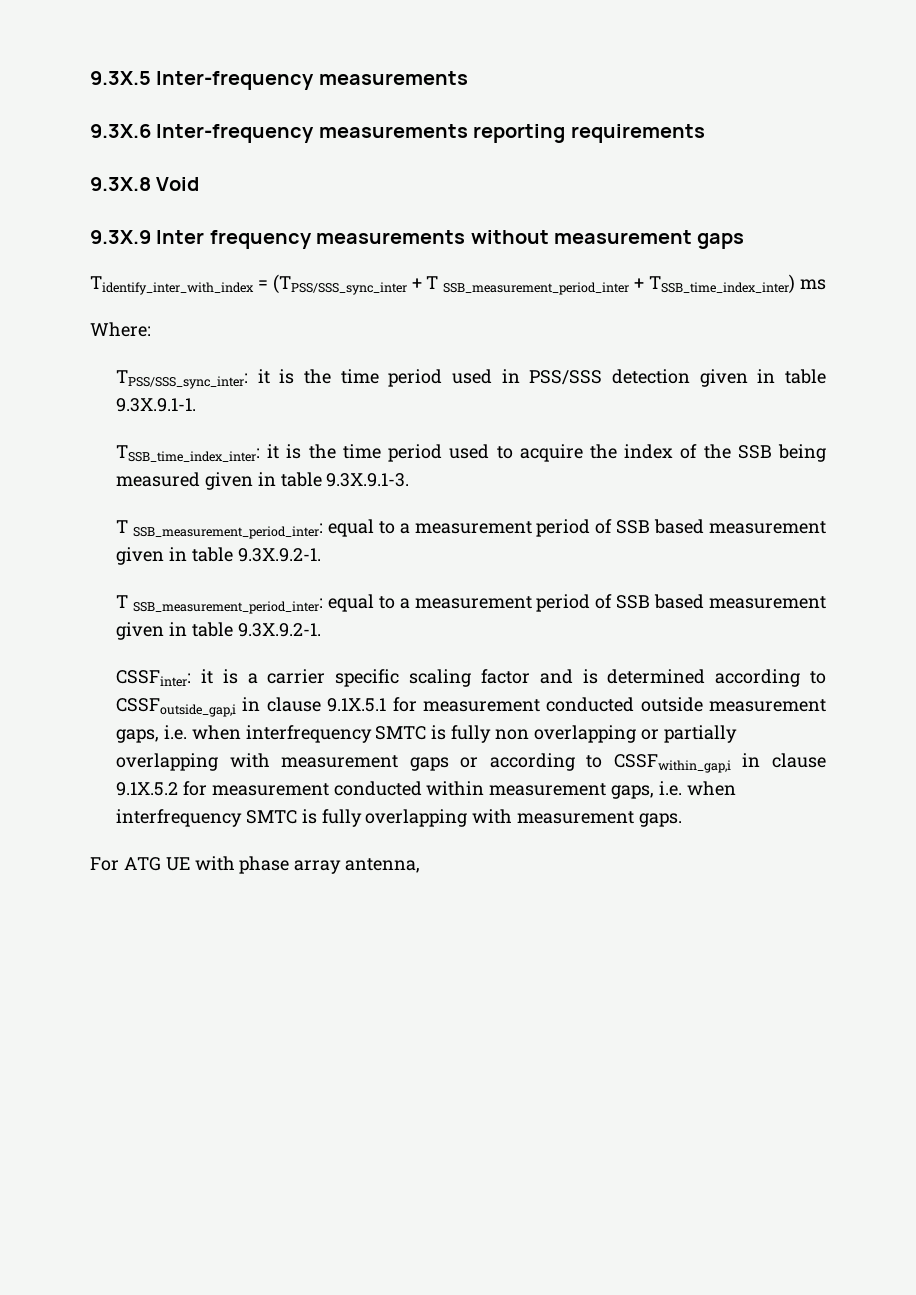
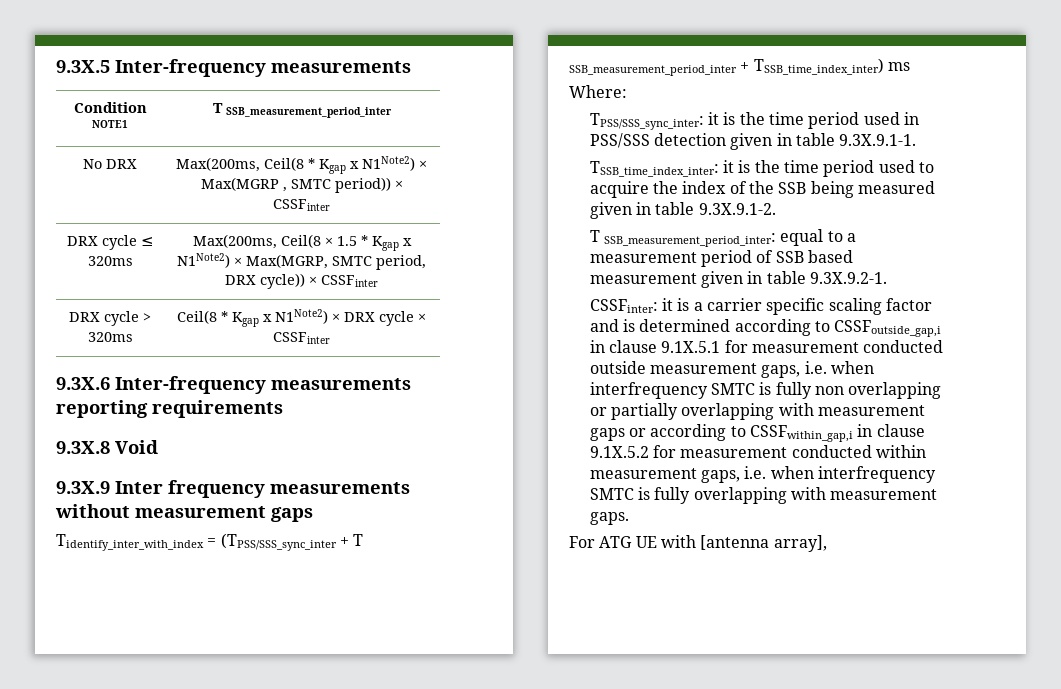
(468, 78) none -> [73,102,147,113] [92,120,128,128] [212,103,392,118] [83,159,137,169] [176,156,427,174] [200,177,403,193] [273,199,330,211] [66,235,154,250] [87,256,133,266] [192,234,412,251] [177,253,426,270] [225,273,378,289] [69,311,151,326] [87,332,133,342] [177,309,426,327] [273,332,330,344] // Condition NOTE1 | T SSB_measurement_period_inter // No DRX | Max(200ms, Ceil(8 * Kgap x N1Note2) × Max(MGRP , SMTC period)) × CSSFinter // DRX cycle ≤ 320ms | Max(200ms, Ceil(8 × 1.5 * Kgap x N1Note2) × Max(MGRP, SMTC period, DRX cycle)) × CSSFinter // DRX cycle > 320ms | Ceil(8 * Kgap x N1Note2) × DRX cycle × CSSFinter
[326,473,410,487] [116,519,826,539] [116,547,321,565] 9.3X.9.1-3. // T SSB_measurement_period_inter: equal to a measurement period of SSB based measurement given in table 9.3X.9.2-1. -> [698,203,776,215] 9.3X.9.1-2.
[239,856,421,874] phase array antenna, -> [700,535,827,552] [antenna array],

